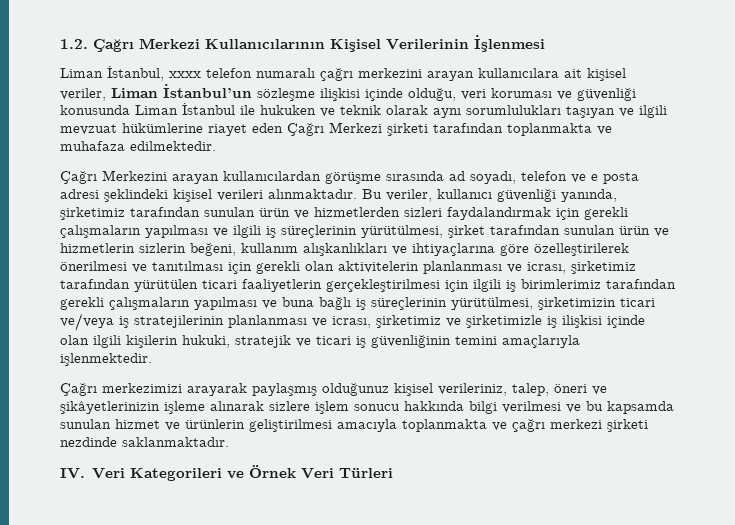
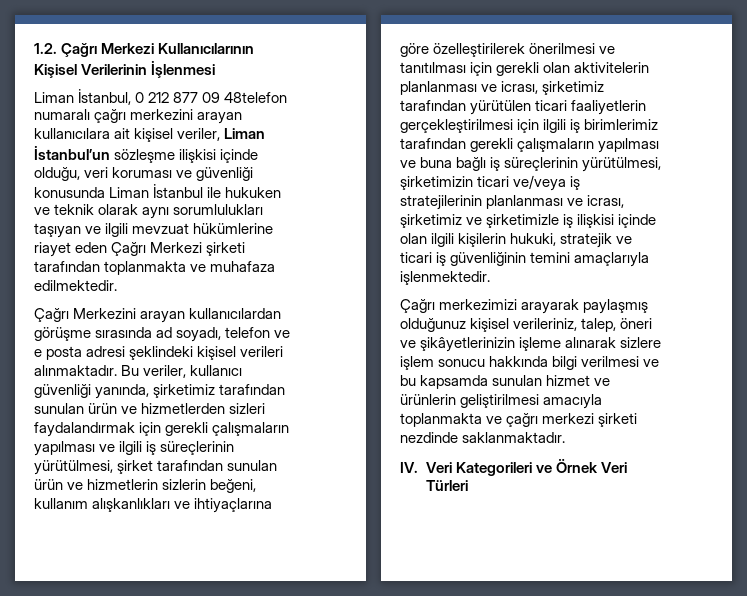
[169,68,252,78] xxxx telefon -> [135,92,288,103] 0 212 877 09 48telefon

